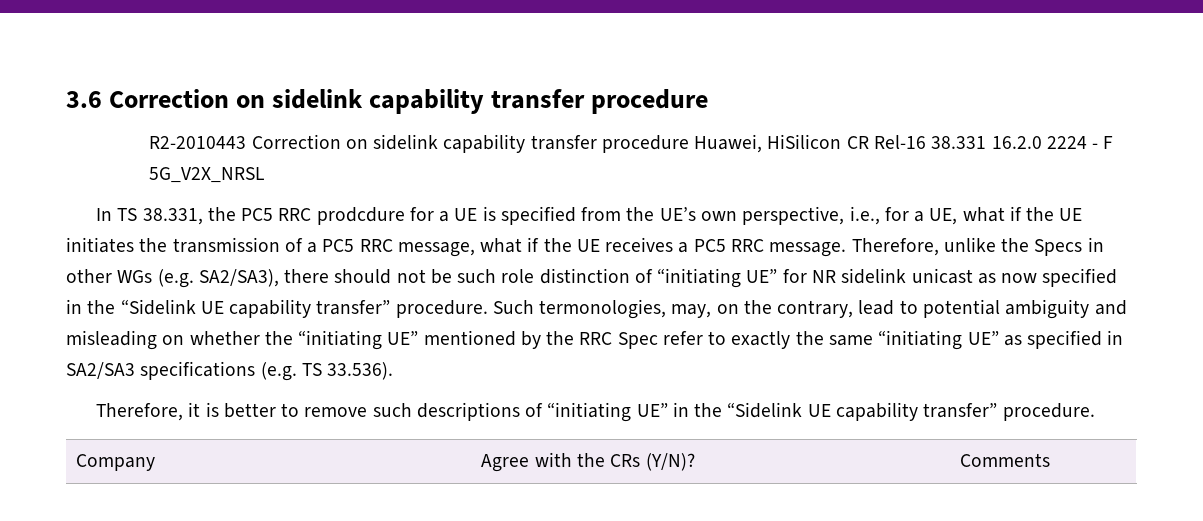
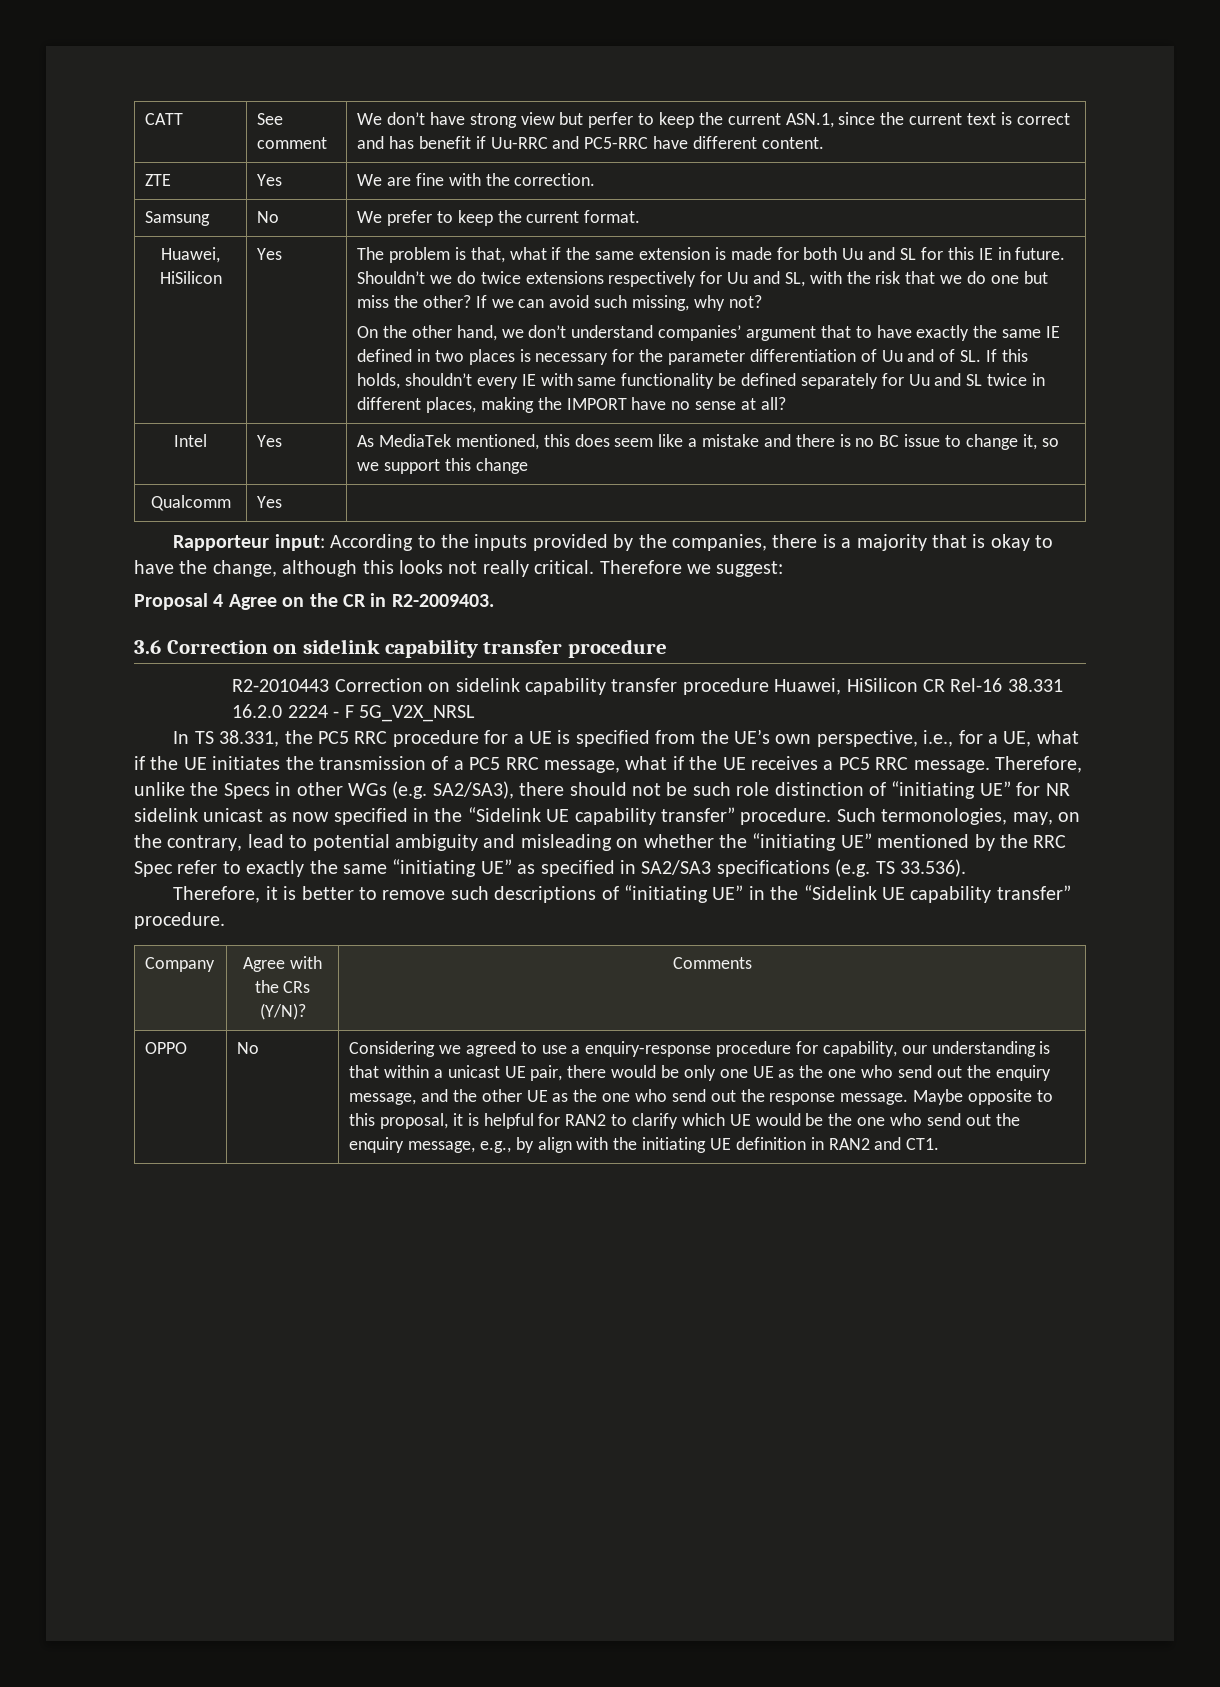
(66, 99) none -> [145,113,184,125] [257,113,284,125] [257,137,328,149] [357,112,1070,128] [357,136,824,149] [145,174,172,186] [257,174,283,186] [357,173,596,186] [145,211,211,226] [257,211,280,223] [357,210,641,226] [161,247,220,263] [159,271,222,284] [257,248,283,260] [357,247,1066,263] [357,271,1048,287] [357,295,762,311] [357,325,1061,341] [357,349,1028,365] [357,373,1046,389] [357,397,786,413] [174,434,207,447] [257,435,283,447] [357,434,1059,450] [357,458,528,474] [150,495,231,511] [257,496,283,508] [173,534,1054,551] [134,560,784,577] [134,593,494,610] CATT | See comment | We don’t have strong view but perfer to keep the current ASN.1, since the current text is correct and has benefit if Uu-RRC and PC5-RRC have different content. // ZTE | Yes | We are fine with the correction. // Samsung | No | We prefer to keep the current format. // Huawei, HiSilicon | Yes | The problem is that, what if the same extension is made for both Uu and SL for this IE in future. Shouldn’t we do twice extensions respectively for Uu and SL, with the risk that we do one but miss the other? If we can avoid such missing, why not? // On the other hand, we don’t understand companies’ argument that to have exactly the same IE defined in two places is necessary for the parameter differentiation of Uu and of SL. If this holds, shouldn’t every IE with same functionality be defined separately for Uu and SL twice in different places, making the IMPORT have no sense at all? // Intel | Yes | As MediaTek mentioned, this does seem like a mistake and there is no BC issue to change it, so we support this change // Qualcomm | Yes | // Rapporteur input: According to the inputs provided by the companies, there is a majority that is okay to have the change, although this looks not really critical. Therefore we suggest: // Proposal 4 Agree on the CR in R2-2009403. //
[316,207,405,225] prodcdure -> [392,730,479,747] procedure
(1050, 460) none -> [145,1042,188,1054] [237,1042,260,1054] [349,1041,1051,1057] [349,1065,1051,1081] [349,1089,1053,1105] [349,1113,1020,1129] [349,1137,940,1153] // OPPO | No | Considering we agreed to use a enquiry-response procedure for capability, our understanding is that within a unicast UE pair, there would be only one UE as the one who send out the enquiry message, and the other UE as the one who send out the response message. Maybe opposite to this proposal, it is helpful for RAN2 to clarify which UE would be the one who send out the enquiry message, e.g., by align with the initiating UE definition in RAN2 and CT1.

